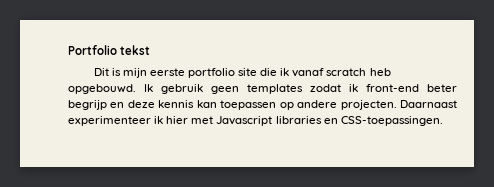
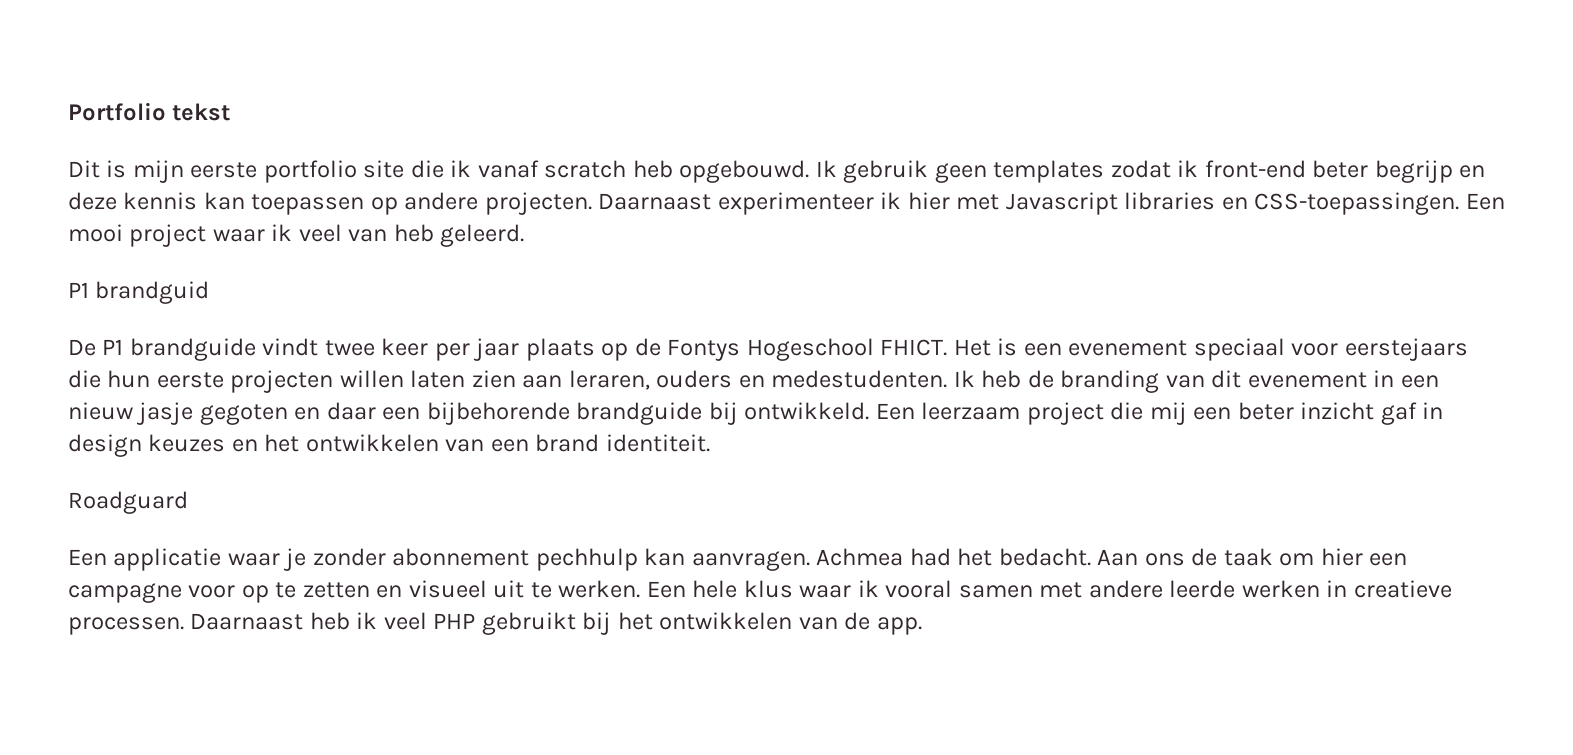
(443, 121) none -> [1465,193,1505,210] [68,224,525,247] [68,281,210,304] [68,338,1468,361] [68,370,1439,393] [68,402,1444,425] [68,434,710,457] [68,491,188,514] [68,548,1408,571] [68,580,1452,603] [68,612,922,635] Een mooi project waar ik veel van heb geleerd. // P1 brandguid // De P1 brandguide vindt twee keer per jaar plaats op de Fontys Hogeschool FHICT. Het is een evenement speciaal voor eerstejaars die hun eerste projecten willen laten zien aan leraren, ouders en medestudenten. Ik heb de branding van dit evenement in een nieuw jasje gegoten en daar een bijbehorende brandguide bij ontwikkeld. Een leerzaam project die mij een beter inzicht gaf in design keuzes en het ontwikkelen van een brand identiteit. // Roadguard // Een applicatie waar je zonder abonnement pechhulp kan aanvragen. Achmea had het bedacht. Aan ons de taak om hier een campagne voor op te zetten en visueel uit te werken. Een hele klus waar ik vooral samen met andere leerde werken in creatieve processen. Daarnaast heb ik veel PHP gebruikt bij het ontwikkelen van de app.

